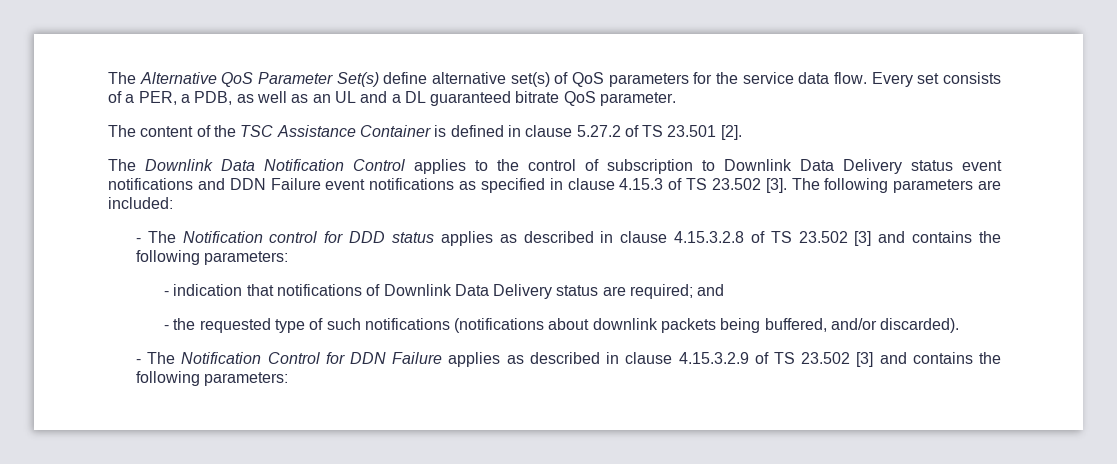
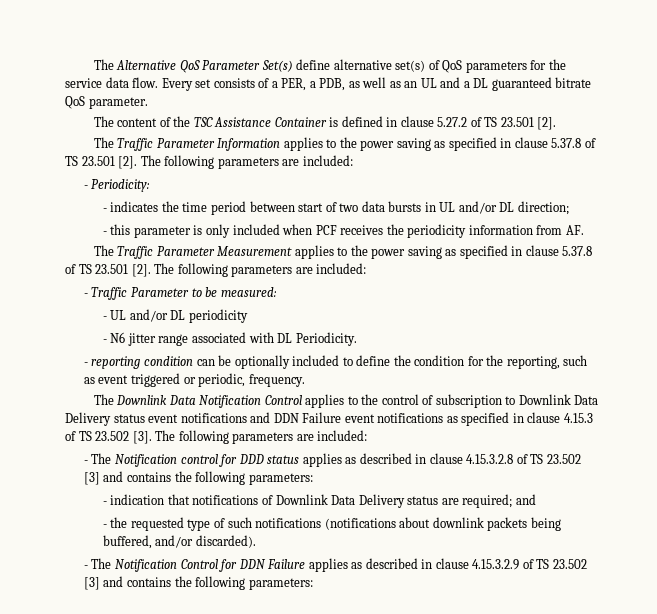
(742, 132) none -> [93,137,596,151] [65,155,353,169] [83,179,151,192] [102,201,569,215] [102,224,584,238] [93,245,593,259] [65,263,367,277] [83,287,277,300] [102,309,248,323] [102,332,357,346] [83,355,588,369] [83,373,305,387] // The Traffic Parameter Information applies to the power saving as specified in clause 5.37.8 of TS 23.501 [2]. The following parameters are included: // - Periodicity: // - indicates the time period between start of two data bursts in UL and/or DL direction; // - this parameter is only included when PCF receives the periodicity information from AF. // The Traffic Parameter Measurement applies to the power saving as specified in clause 5.37.8 of TS 23.501 [2]. The following parameters are included: // - Traffic Parameter to be measured: // - UL and/or DL periodicity // - N6 jitter range associated with DL Periodicity. // - reporting condition can be optionally included to define the condition for the reporting, such as event triggered or periodic, frequency.

